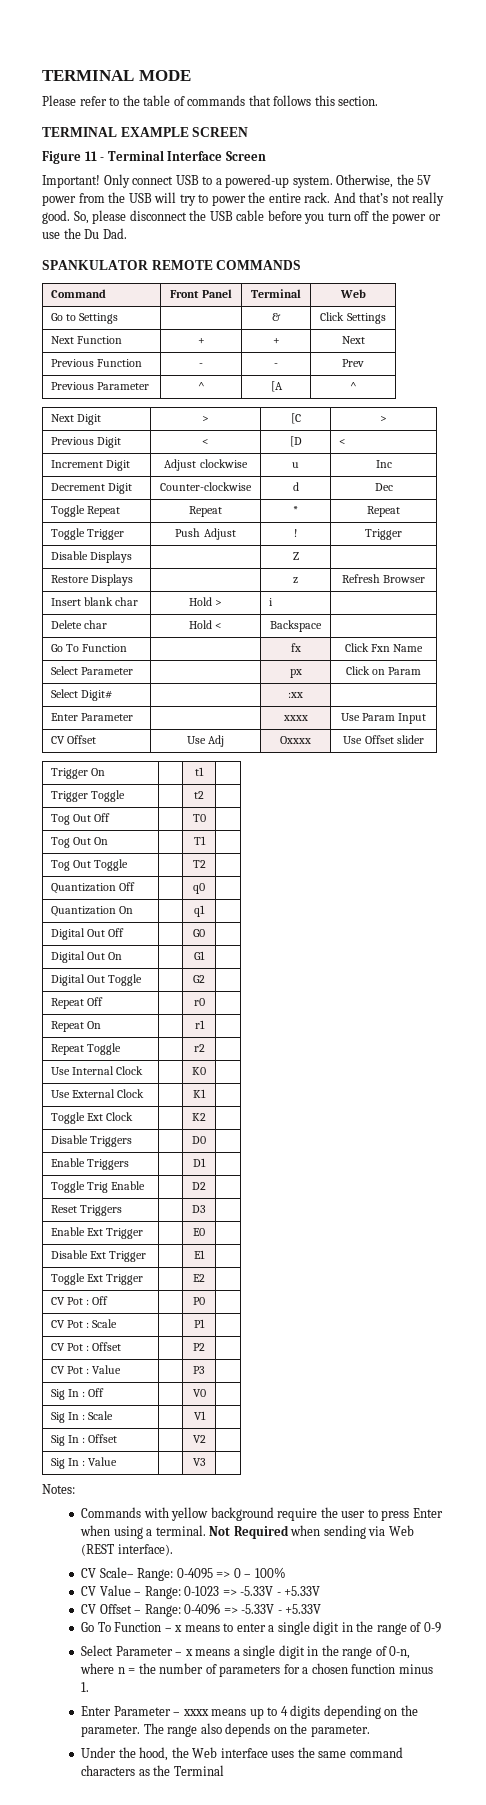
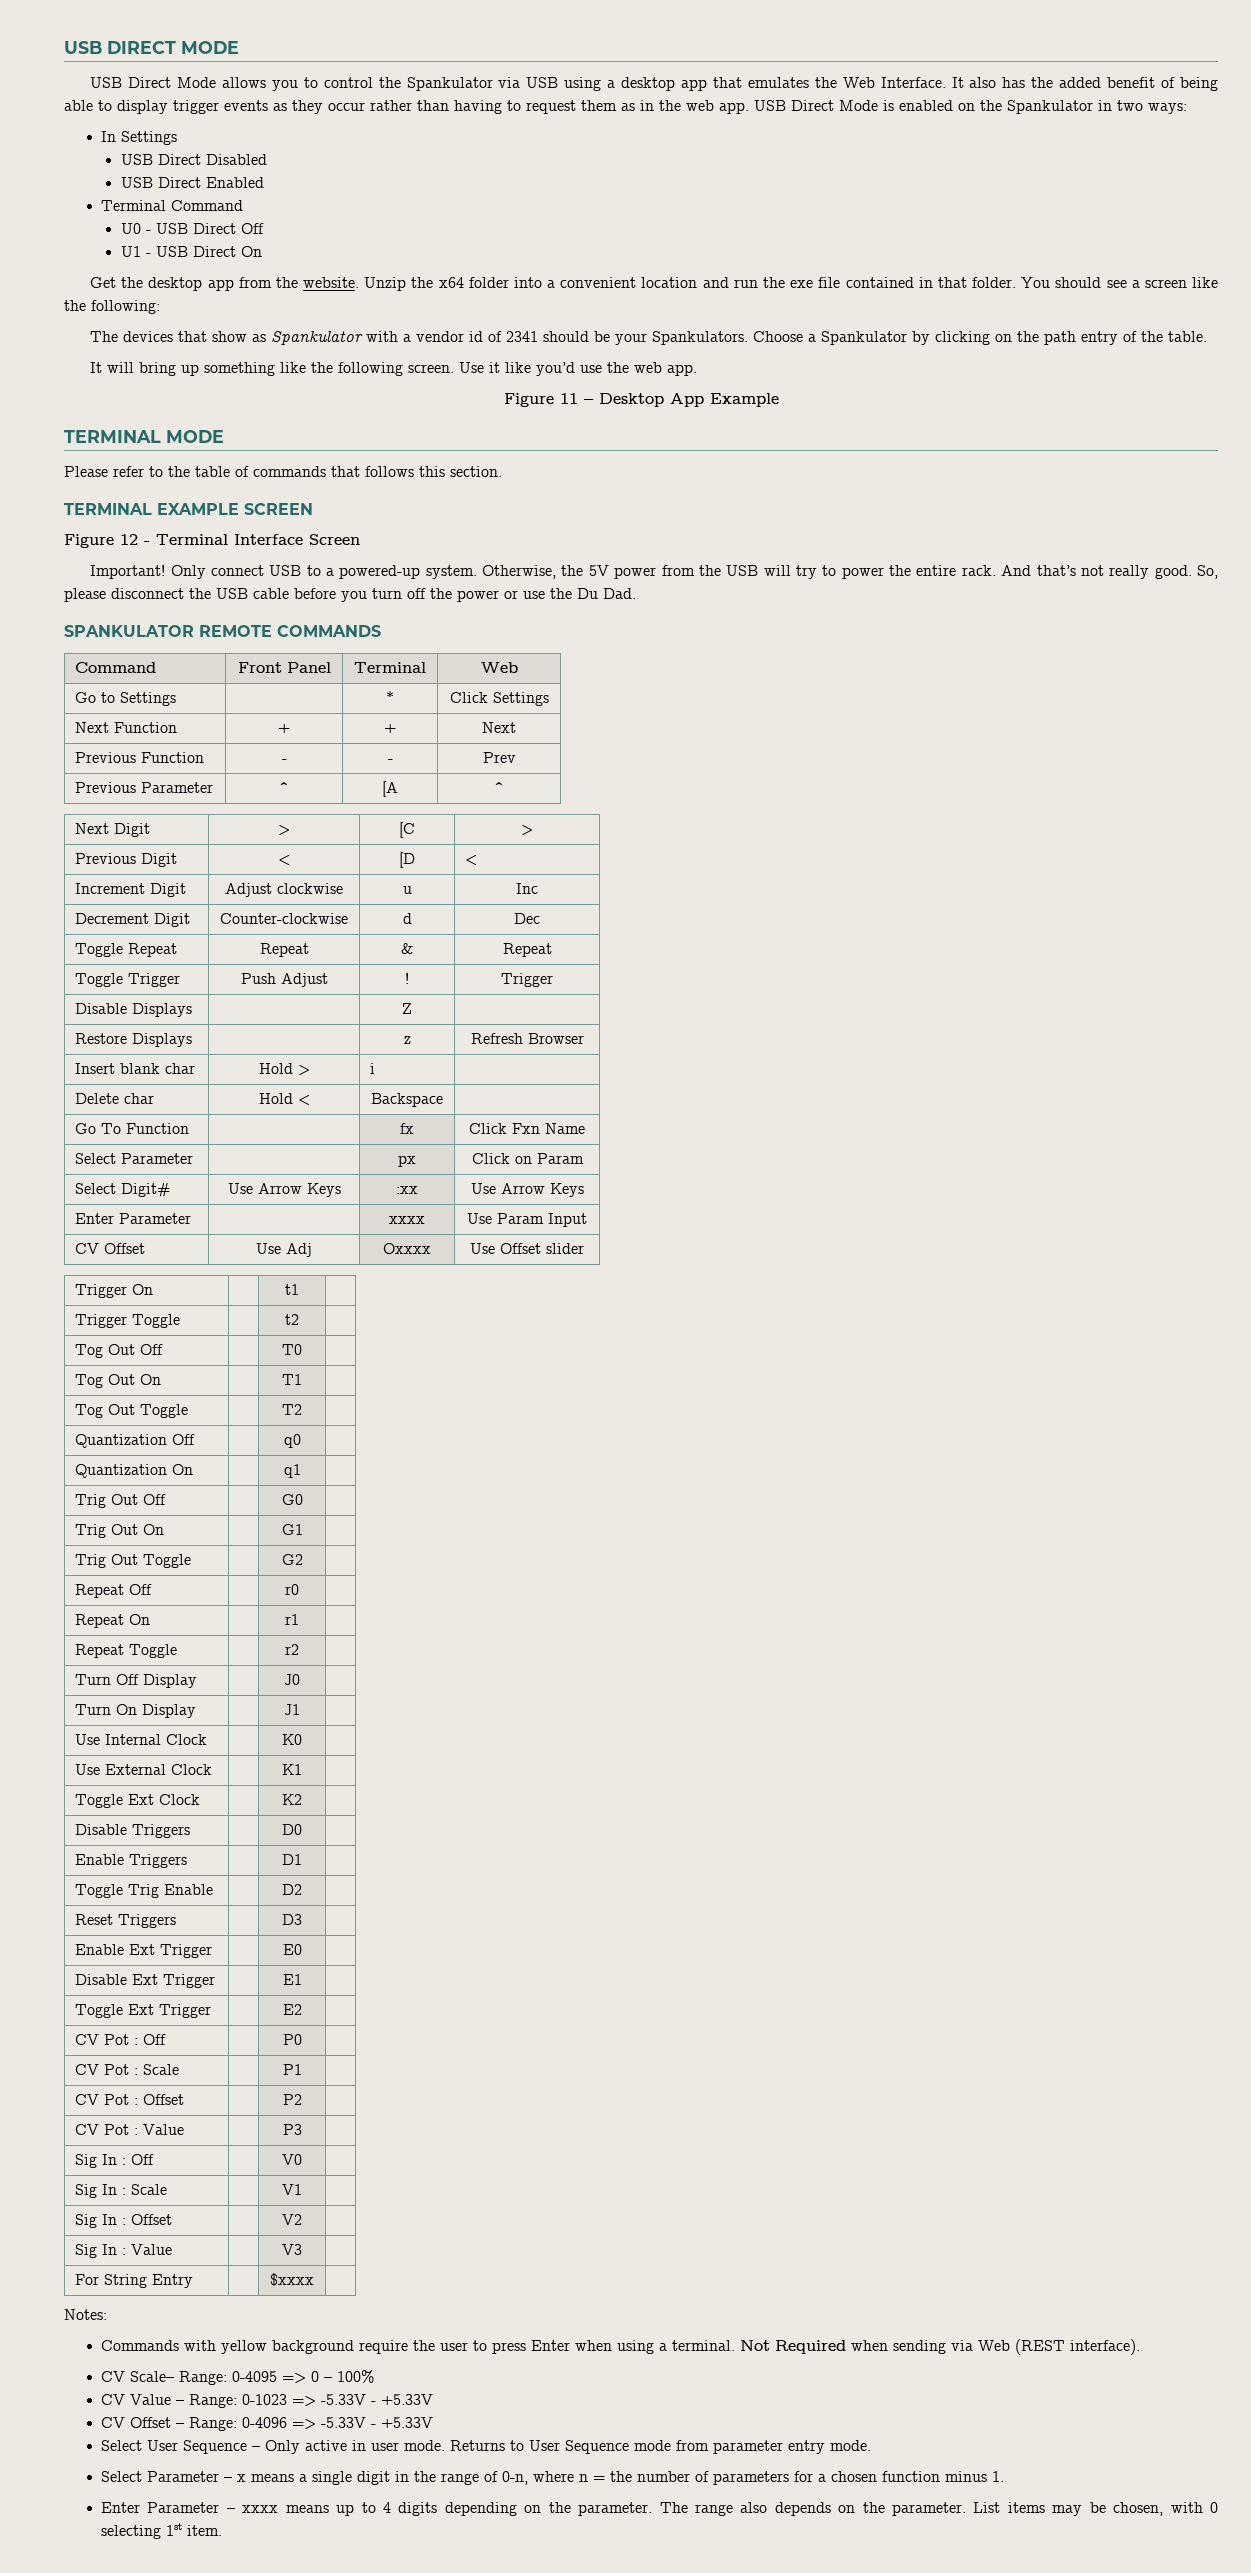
(42, 75) none -> [64,41,239,54] [90,77,1218,91] [64,100,1187,114] [101,131,178,145] [120,154,267,165] [120,177,264,188] [101,200,244,211] [120,223,264,234] [120,246,262,257] [90,277,1219,291] [64,300,160,314] [90,331,1208,345] [90,362,698,376] [503,393,779,407] USB DIRECT MODE // USB Direct Mode allows you to control the Spankulator via USB using a desktop app that emulates the Web Interface. It also has the added benefit of being able to display trigger events as they occur rather than having to request them as in the web app. USB Direct Mode is enabled on the Spankulator in two ways: // In Settings // USB Direct Disabled // USB Direct Enabled // Terminal Command // U0 - USB Direct Off // U1 - USB Direct On // Get the desktop app from the website. Unzip the x64 folder into a convenient location and run the exe file contained in that folder. You should see a screen like the following: // The devices that show as Spankulator with a vendor id of 2341 should be your Spankulators. Choose a Spankulator by clicking on the path entry of the table. // It will bring up something like the following screen. Use it like you’d use the web app. // Figure 11 – Desktop App Example //
[84,151,97,161] 11 -> [120,534,138,545] 12
[272,313,281,321] & -> [386,691,394,703] *
[293,506,298,514] * -> [400,943,414,954] &
[288,692,303,698] | :xx | -> [227,1183,341,1197] [396,1186,418,1194] [470,1183,584,1197] Use Arrow Keys | :xx | Use Arrow Keys
[51,928,86,940] Digital -> [75,1494,107,1508] Trig
[51,951,86,963] Digital -> [75,1524,107,1538] Trig
[51,974,86,986] Digital -> [75,1554,107,1568] Trig
(205, 1048) none -> [75,1674,198,1688] [284,1674,300,1685] [75,1704,197,1718] [284,1704,300,1715] // Turn Off Display | | J0 | // Turn On Display | | J1 |
(206, 1462) none -> [75,2274,194,2288] [270,2273,314,2286] // For String Entry | | $xxxx |
[81,1621,441,1635] Go To Function – x means to enter a single digit in the range of 0-9 -> [101,2440,872,2454] Select User Sequence – Only active in user mode. Returns to User Sequence mode from parameter entry mode.
[81,1747,403,1761] [81,1765,224,1776] // Under the hood, the Web interface uses the same command characters as the Terminal -> [973,2502,1219,2516] [101,2523,223,2539] List items may be chosen, with 0 selecting 1st item.

